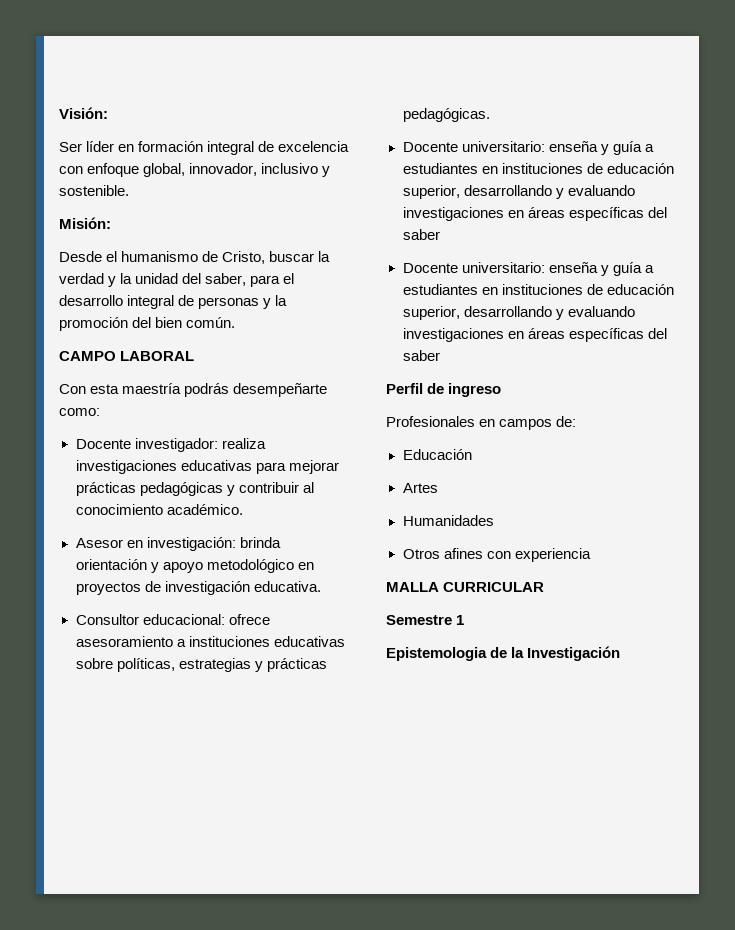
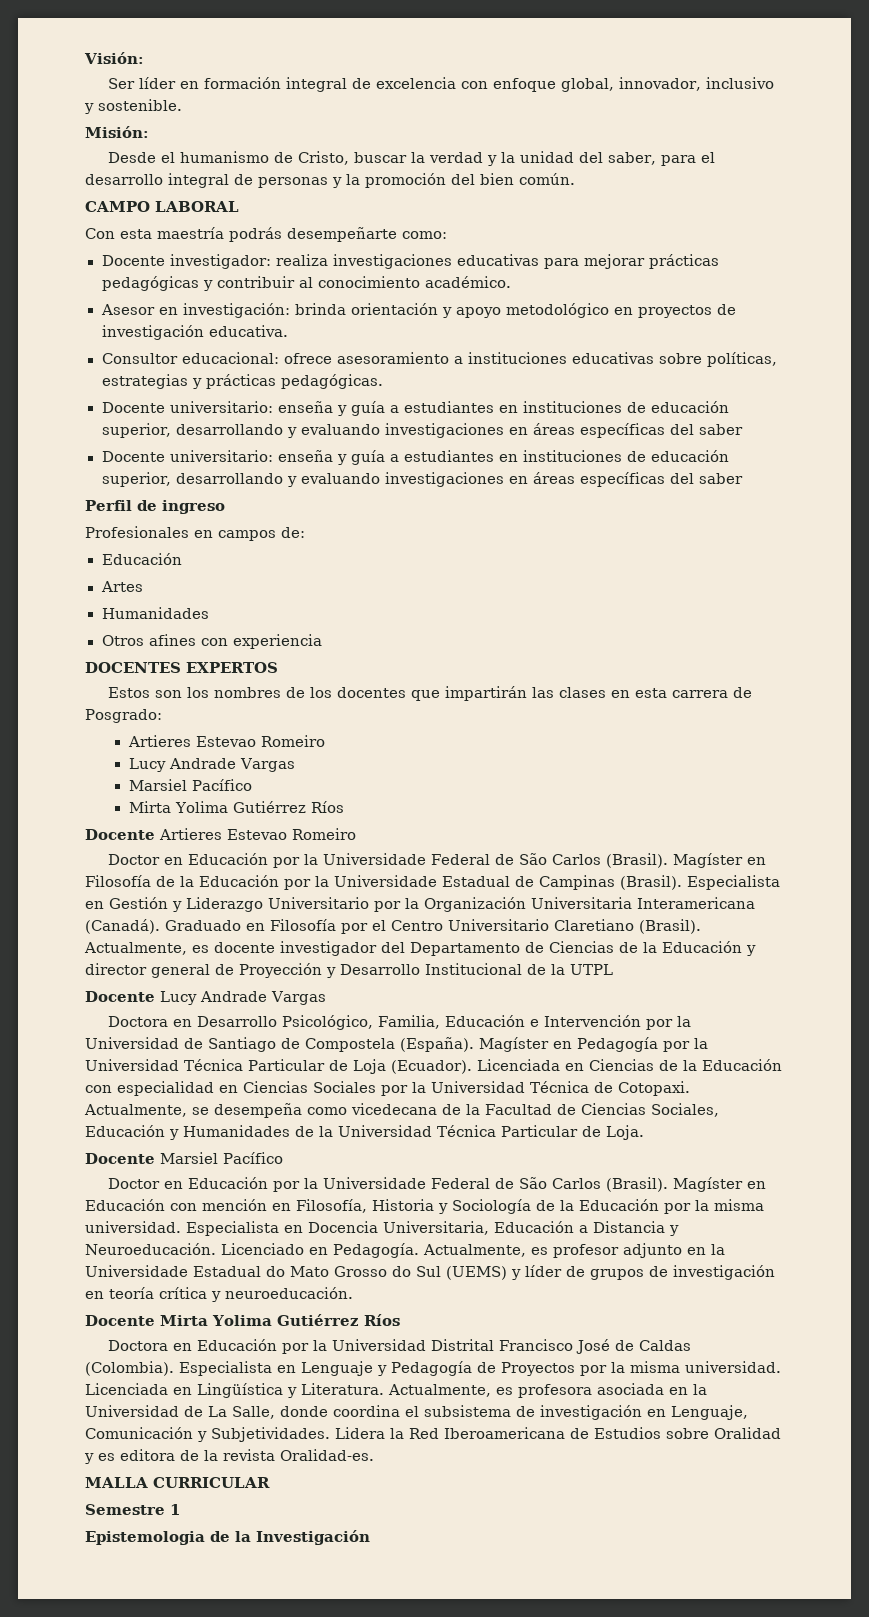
(591, 555) none -> [85,662,278,673] [108,686,753,701] [85,709,162,723] [127,735,325,747] [128,758,295,772] [128,779,252,791] [128,801,344,813] [85,828,356,840] [108,853,767,868] [85,875,780,890] [85,897,755,912] [85,919,701,934] [84,941,756,956] [85,963,613,978] [85,991,326,1005] [108,1015,692,1030] [85,1037,708,1052] [85,1059,782,1074] [85,1081,690,1096] [84,1103,719,1118] [85,1125,644,1140] [85,1152,283,1164] [108,1177,767,1192] [85,1199,764,1214] [85,1221,679,1236] [85,1243,725,1258] [85,1265,775,1280] [85,1287,353,1302] [85,1314,400,1326] [108,1339,692,1354] [85,1361,781,1376] [85,1383,707,1398] [85,1405,748,1420] [85,1427,781,1442] [84,1449,374,1464] // DOCENTES EXPERTOS // Estos son los nombres de los docentes que impartirán las clases en esta carrera de Posgrado: // Artieres Estevao Romeiro // Lucy Andrade Vargas // Marsiel Pacífico // Mirta Yolima Gutiérrez Ríos // Docente Artieres Estevao Romeiro // Doctor en Educación por la Universidade Federal de São Carlos (Brasil). Magíster en Filosofía de la Educación por la Universidade Estadual de Campinas (Brasil). Especialista en Gestión y Liderazgo Universitario por la Organización Universitaria Interamericana (Canadá). Graduado en Filosofía por el Centro Universitario Claretiano (Brasil). Actualmente, es docente investigador del Departamento de Ciencias de la Educación y director general de Proyección y Desarrollo Institucional de la UTPL // Docente Lucy Andrade Vargas // Doctora en Desarrollo Psicológico, Familia, Educación e Intervención por la Universidad de Santiago de Compostela (España). Magíster en Pedagogía por la Universidad Técnica Particular de Loja (Ecuador). Licenciada en Ciencias de la Educación con especialidad en Ciencias Sociales por la Universidad Técnica de Cotopaxi. Actualmente, se desempeña como vicedecana de la Facultad de Ciencias Sociales, Educación y Humanidades de la Universidad Técnica Particular de Loja. // Docente Marsiel Pacífico // Doctor en Educación por la Universidade Federal de São Carlos (Brasil). Magíster en Educación con mención en Filosofía, Historia y Sociología de la Educación por la misma universidad. Especialista en Docencia Universitaria, Educación a Distancia y Neuroeducación. Licenciado en Pedagogía. Actualmente, es profesor adjunto en la Universidade Estadual do Mato Grosso do Sul (UEMS) y líder de grupos de investigación en teoría crítica y neuroeducación. // Docente Mirta Yolima Gutiérrez Ríos // Doctora en Educación por la Universidad Distrital Francisco José de Caldas (Colombia). Especialista en Lenguaje y Pedagogía de Proyectos por la misma universidad. Licenciada en Lingüística y Literatura. Actualmente, es profesora asociada en la Universidad de La Salle, donde coordina el subsistema de investigación en Lenguaje, Comunicación y Subjetividades. Lidera la Red Iberoamericana de Estudios sobre Oralidad y es editora de la revista Oralidad-es.

